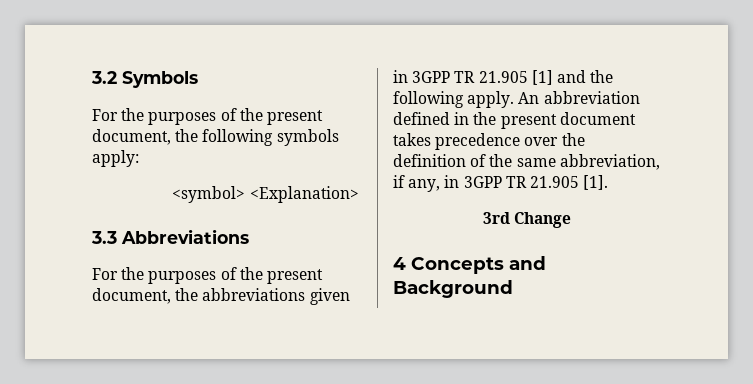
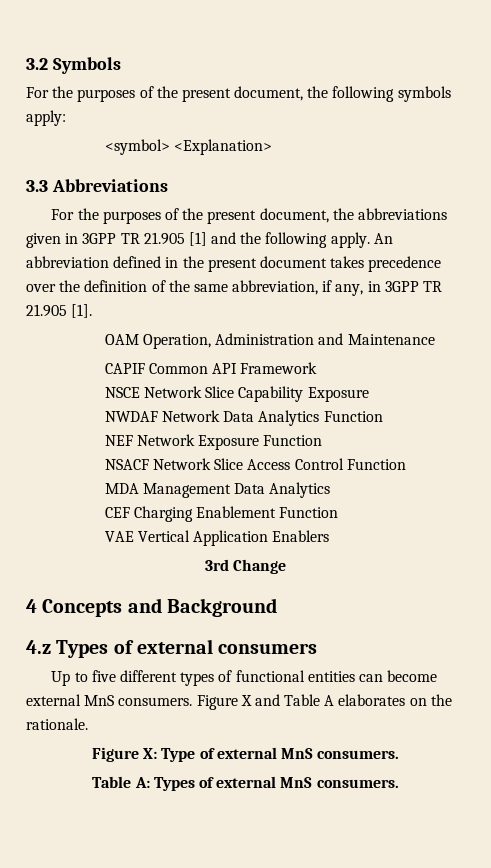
(609, 182) none -> [104,333,435,349] [104,362,318,374] [104,386,369,402] [104,410,383,426] [104,434,323,450] [104,458,406,470] [104,482,331,498] [104,506,339,522] [104,530,330,546] // OAM Operation, Administration and Maintenance // CAPIF Common API Framework // NSCE Network Slice Capability Exposure // NWDAF Network Data Analytics Function // NEF Network Exposure Function // NSACF Network Slice Access Control Function // MDA Management Data Analytics // CEF Charging Enablement Function // VAE Vertical Application Enablers
(513, 289) none -> [26,639,318,658] [51,670,438,686] [26,694,452,710] [26,718,88,730] [91,747,400,762] [92,776,399,791] // 4.z Types of external consumers // Up to five different types of functional entities can become external MnS consumers. Figure X and Table A elaborates on the rationale. // Figure X: Type of external MnS consumers. // Table A: Types of external MnS consumers.

